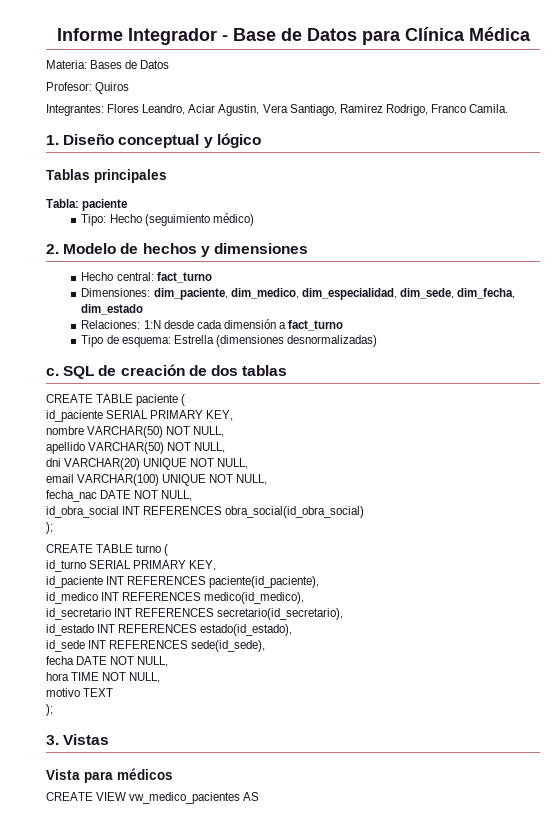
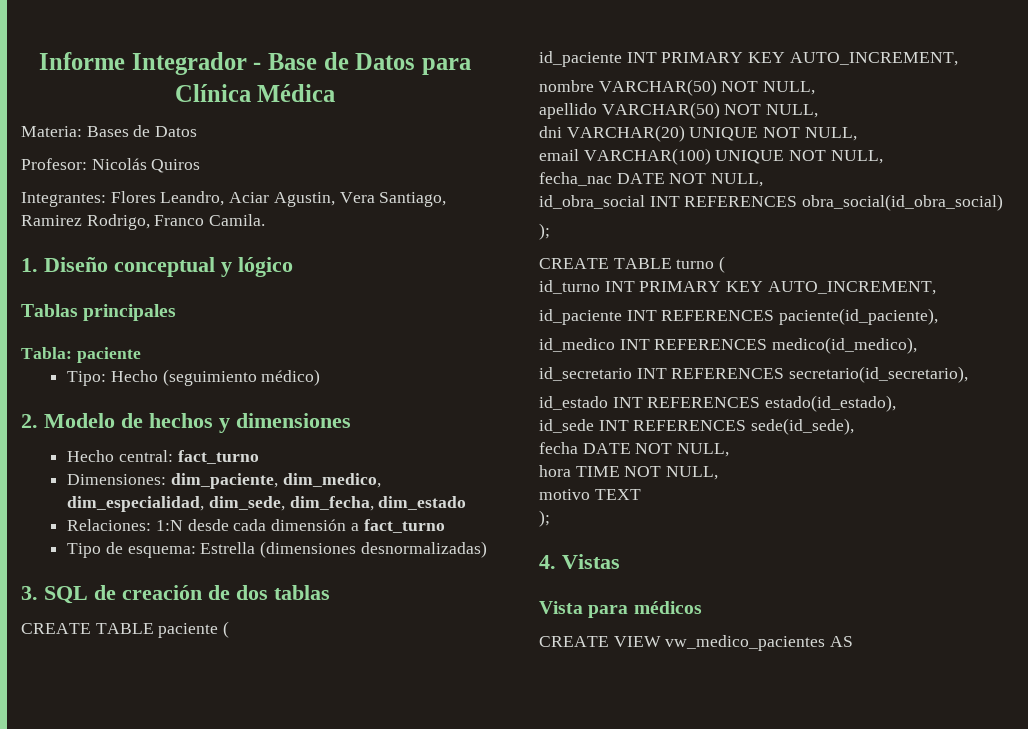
(92, 86) none -> [91,158,147,170] Nicolás
[46,368,59,376] c. -> [21,586,38,600] 3.
[106,410,234,421] SERIAL PRIMARY KEY, -> [626,52,958,66] INT PRIMARY KEY AUTO_INCREMENT,
[89,560,217,571] SERIAL PRIMARY KEY, -> [604,281,936,295] INT PRIMARY KEY AUTO_INCREMENT,
[46,735,59,745] 3. -> [539,555,556,569] 4.

